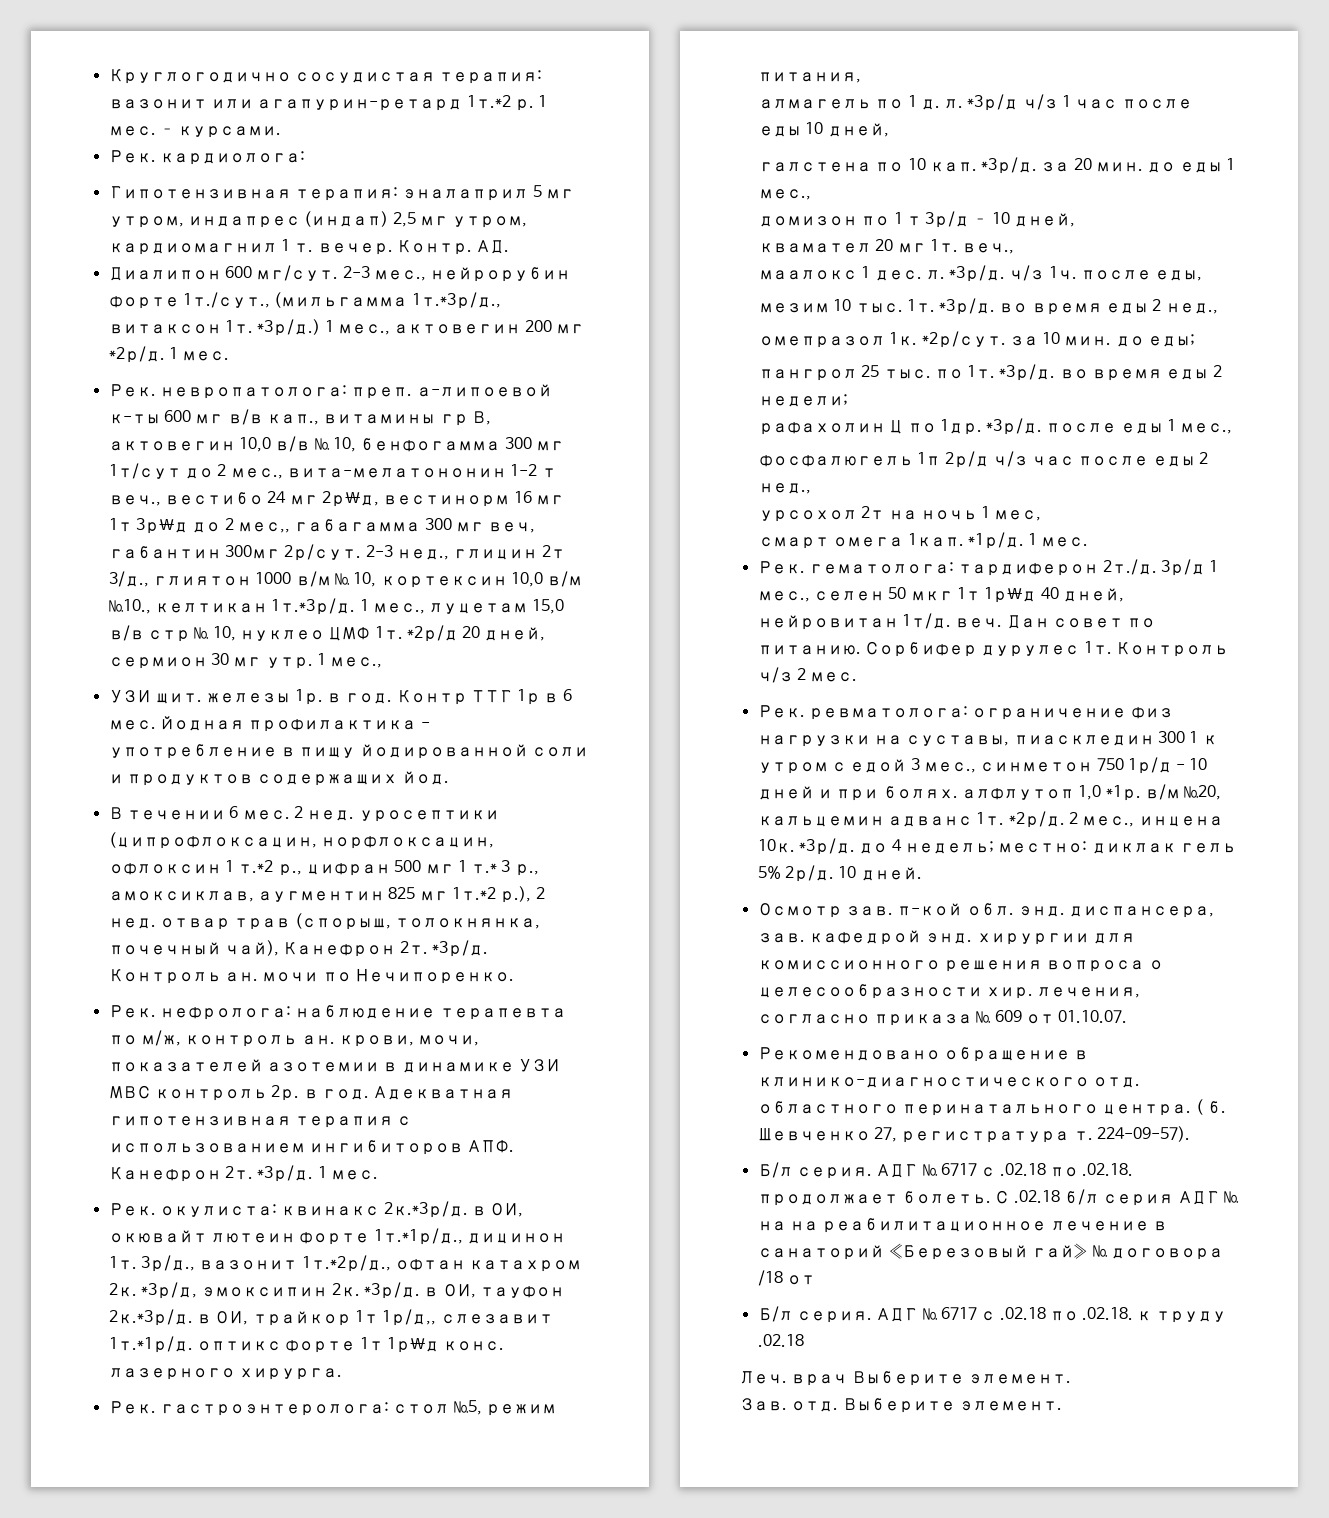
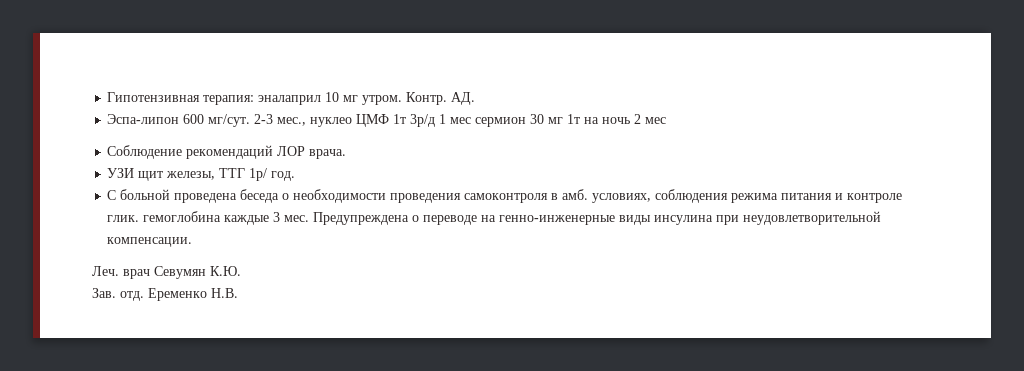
[108,69,543,84] [108,95,548,111] [108,126,282,138] [108,150,305,165] [108,185,574,201] [108,211,528,228] [108,239,393,255] Круглогодично сосудистая терапия: вазонит или агапурин-ретард 1т.*2 р. 1 мес. – курсами. // Рек. кардиолога: // Гипотензивная терапия: эналаприл 5 мг утром, индапрес (индап) 2,5 мг утром, кардиомагнил 1 т. вечер. -> [107,92,403,105] Гипотензивная терапия: эналаприл 10 мг утром.
[108,267,221,281] Диалипон -> [107,114,180,124] Эспа-липон
[430,267,571,282] [108,292,501,309] [108,319,584,336] [108,346,230,363] [108,384,552,399] [108,409,491,426] [108,436,564,452] [108,463,556,479] [108,491,564,507] [108,518,536,534] [108,544,565,561] [108,571,583,588] [108,598,564,615] [108,625,546,642] [108,653,383,669] [108,689,572,705] [108,716,430,732] [108,744,588,759] [108,771,449,786] [108,806,499,822] [108,832,494,849] [108,860,539,876] [108,886,545,903] [108,913,540,930] [108,940,488,957] [108,968,514,984] [108,1005,566,1020] [108,1030,480,1047] [108,1058,560,1073] [108,1085,514,1101] [108,1116,412,1128] [108,1140,515,1155] [108,1165,378,1182] [108,1201,524,1218] [108,1228,565,1245] [108,1255,582,1272] [108,1282,564,1299] [108,1309,553,1326] [108,1336,505,1353] [108,1368,342,1380] [108,1400,556,1416] [757,72,861,83] [758,94,1192,111] [758,122,889,137] [758,157,1236,174] [758,189,811,200] [758,211,1076,228] [758,239,1015,254] [758,265,1203,282] [758,298,1218,315] [758,331,1196,348] [758,364,1222,381] [758,394,848,407] [758,418,1233,435] [758,451,1209,468] [758,483,811,494] [758,506,1042,522] [758,532,1089,549] [757,559,1219,576] [757,587,1124,603] [757,613,1156,630] [757,641,1228,657] [757,667,858,683] [757,705,1173,720] [757,731,1217,747] [757,757,1208,774] [757,784,1222,801] [757,811,1223,828] [757,838,1236,855] [757,865,922,882] [757,903,1215,918] [757,930,1135,945] [757,960,1163,972] [757,984,1141,999] [757,1010,1128,1026] [757,1047,1089,1062] [757,1077,1140,1088] [757,1099,1226,1116] [757,1126,1190,1143] [757,1162,1134,1179] [757,1189,1239,1206] [757,1218,1167,1233] [757,1243,1223,1260] [757,1270,815,1286] [757,1306,1226,1323] [757,1334,804,1347] нейрорубин форте 1т./сут., (мильгамма 1т.*3р/д., витаксон 1т. *3р/д.) 1 мес., актовегин 200 мг *2р/д. 1 мес. // Рек. невропатолога: преп. а-липоевой к-ты 600 мг в/в кап., витамины гр В, актовегин 10,0 в/в № 10, бенфогамма 300 мг 1т/сут до 2 мес., вита-мелатононин 1-2 т веч., вестибо 24 мг 2р\д, вестинорм 16 мг 1т 3р\д до 2 мес,, габагамма 300 мг веч, габантин 300мг 2р/сут. 2-3 нед., глицин 2т 3/д., глиятон 1000 в/м № 10, кортексин 10,0 в/м №10., келтикан 1т.*3р/д. 1 мес., луцетам 15,0 в/в стр № 10, нуклео ЦМФ 1т. *2р/д 20 дней, сермион 30 мг утр. 1 мес., // УЗИ щит. железы 1р. в год. Контр ТТГ 1р в 6 мес. Йодная профилактика - употребление в пищу йодированной соли и продуктов содержащих йод. // В течении 6 мес. 2 нед. уросептики (ципрофлоксацин, норфлоксацин, офлоксин 1 т.*2 р., цифран 500 мг 1 т.* 3 р., амоксиклав, аугментин 825 мг 1т.*2 р.), 2 нед. отвар трав (спорыш, толокнянка, почечный чай), Канефрон 2т. *3р/д. Контроль ан. мочи по Нечипоренко. // Рек. нефролога: наблюдение терапевта по м/ж, контроль ан. крови, мочи, показателей азотемии в динамике УЗИ МВС контроль 2р. в год. Адекватная гипотензивная терапия с использованием ингибиторов АПФ. Канефрон 2т. *3р/д. 1 мес. // Рек. окулиста: квинакс 2к.*3р/д. в ОИ, окювайт лютеин форте 1т.*1р/д., дицинон 1т. 3р/д., вазонит 1т.*2р/д., офтан катахром 2к. *3р/д, эмоксипин 2к. *3р/д. в ОИ, тауфон 2к.*3р/д. в ОИ, трайкор 1т 1р/д,, слезавит 1т.*1р/д. оптикс форте 1т 1р\д конс. лазерного хирурга. // Рек. гастроэнтеролога: стол №5, режим питания, // алмагель по 1 д. л. *3р/д ч/з 1 час после еды 10 дней, // галстена по 10 кап. *3р/д. за 20 мин. до еды 1 мес., // домизон по 1 т 3р/д – 10 дней, // квамател 20 мг 1т. веч., // маалокс 1 дес. л. *3р/д. ч/з 1ч. после еды, // мезим 10 тыс. 1т. *3р/д. во время еды 2 нед., // омепразол 1к. *2р/сут. за 10 мин. до еды; // пангрол 25 тыс. по 1т. *3р/д. во время еды 2 недели; // рафахолин Ц по 1др. *3р/д. после еды 1 мес., // фосфалюгель 1п 2р/д ч/з час после еды 2 нед., // урсохол 2т на ночь 1 мес, // смарт омега 1кап. *1р/д. 1 мес. // Рек. гематолога: тардиферон 2т./д. 3р/д 1 мес., селен 50 мкг 1т 1р\д 40 дней, нейровитан 1т/д. веч. Дан совет по питанию. Сорбифер дурулес 1т. Контроль ч/з 2 мес. // Рек. ревматолога: ограничение физ нагрузки на суставы, пиаскледин 300 1 к утром с едой 3 мес., синметон 750 1р/д - 10 дней и при болях. алфлутоп 1,0 *1р. в/м №20, кальцемин адванс 1т. *2р/д. 2 мес., инцена 10к. *3р/д. до 4 недель; местно: диклак гель 5% 2р/д. 10 дней. // Осмотр зав. п-кой обл. энд. диспансера, зав. кафедрой энд. хирургии для комиссионного решения вопроса о целесообразности хир. лечения, согласно приказа № 609 от 01.10.07. // Рекомендовано обращение в клинико-диагностического отд. областного перинатального центра. ( б. Шевченко 27, регистратура т. 224-09-57). // Б/л серия. АДГ № 6717 с .02.18 по .02.18. продолжает болеть. С .02.18 б/л серия АДГ № на на реабилитационное лечение в санаторий «Березовый гай» № договора /18 от // Б/л серия. АДГ № 6717 с .02.18 по .02.18. к труду .02.18 -> [310,114,667,127] [107,145,347,159] [107,168,296,181] [107,189,903,203] [107,211,882,225] [107,237,193,247] нуклео ЦМФ 1т 3р/д 1 мес сермион 30 мг 1т на ночь 2 мес // Соблюдение рекомендаций ЛОР врача. // УЗИ щит железы, ТТГ 1р/ год. // С больной проведена беседа о необходимости проведения самоконтроля в амб. условиях, соблюдения режима питания и контроле глик. гемоглобина каждые 3 мес. Предупреждена о переводе на генно-инженерные виды инсулина при неудовлетворительной компенсации.
[851,1371,1071,1386] Выберите элемент. -> [154,266,241,279] Севумян К.Ю.
[842,1398,1062,1413] Выберите элемент. -> [148,288,238,301] Еременко Н.В.

